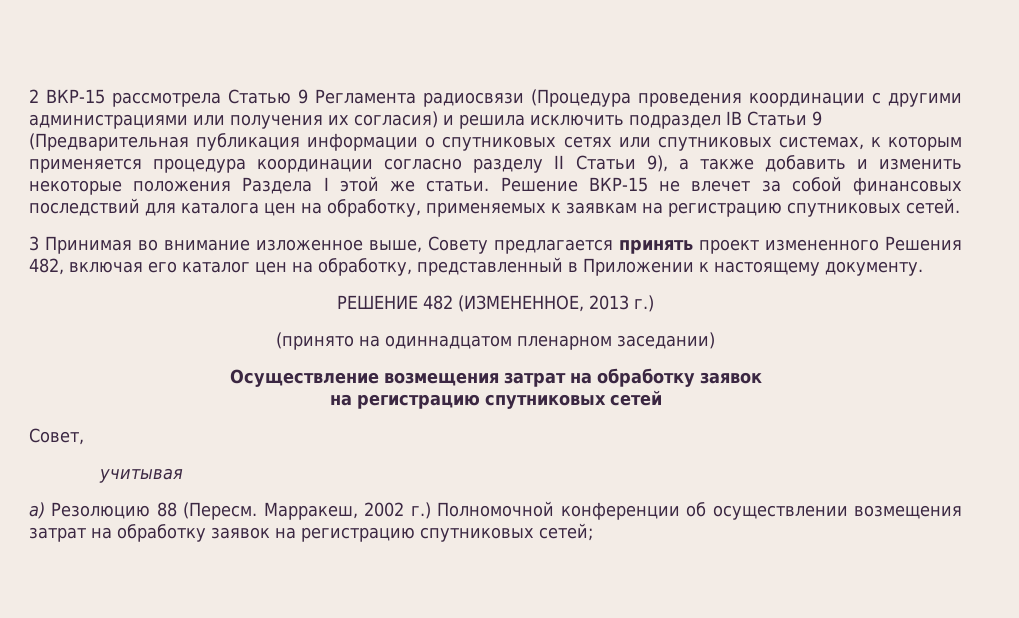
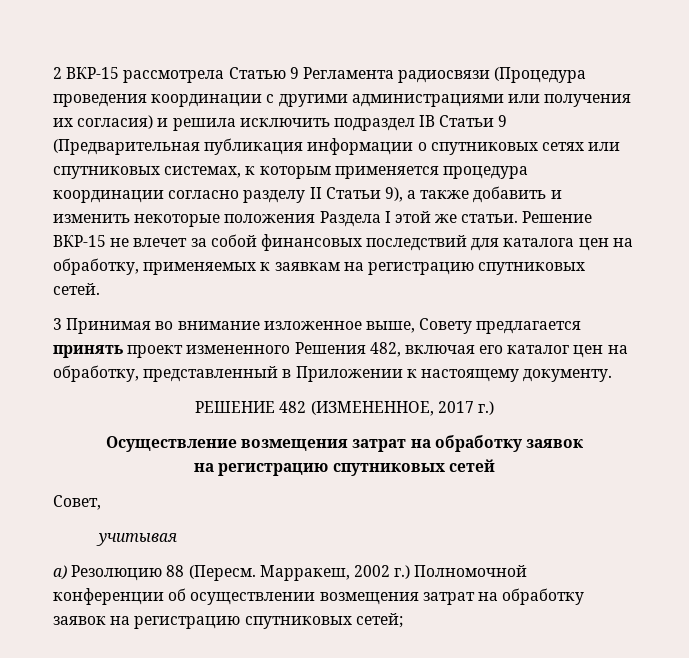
[589,295,654,312] [276,332,715,350] 2013 г.) // (принято на одиннадцатом пленарном заседании) -> [437,401,494,415] 2017 г.)

